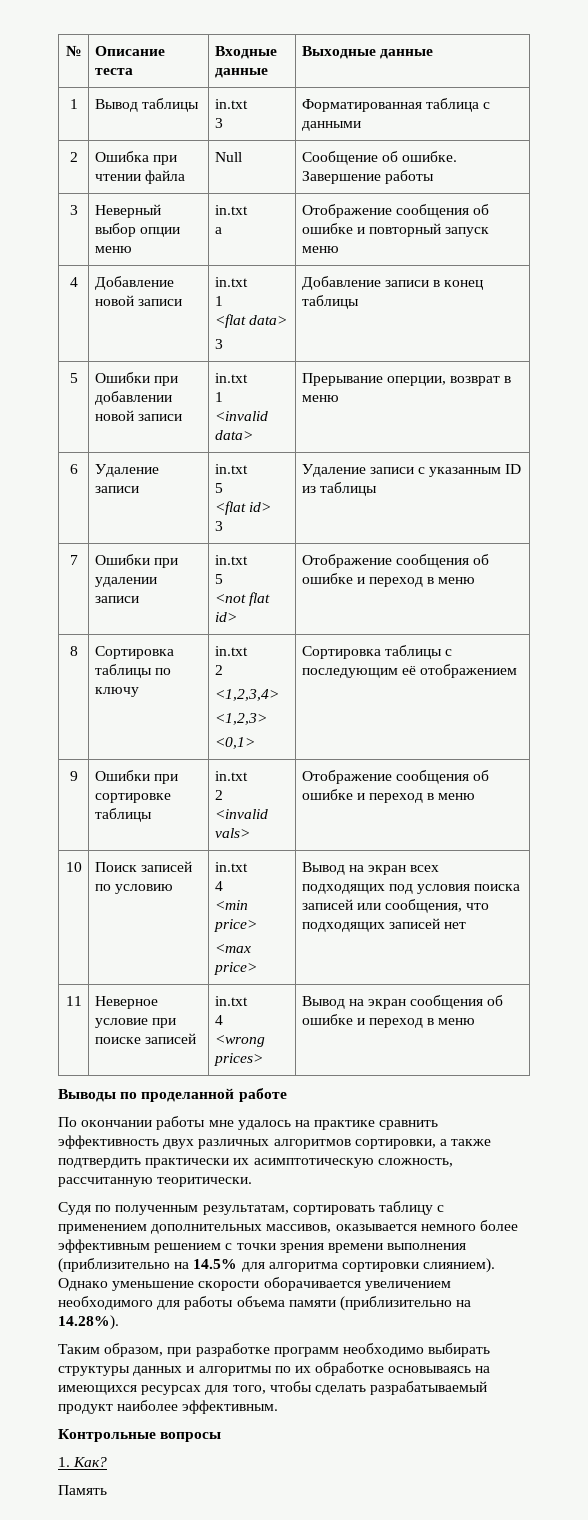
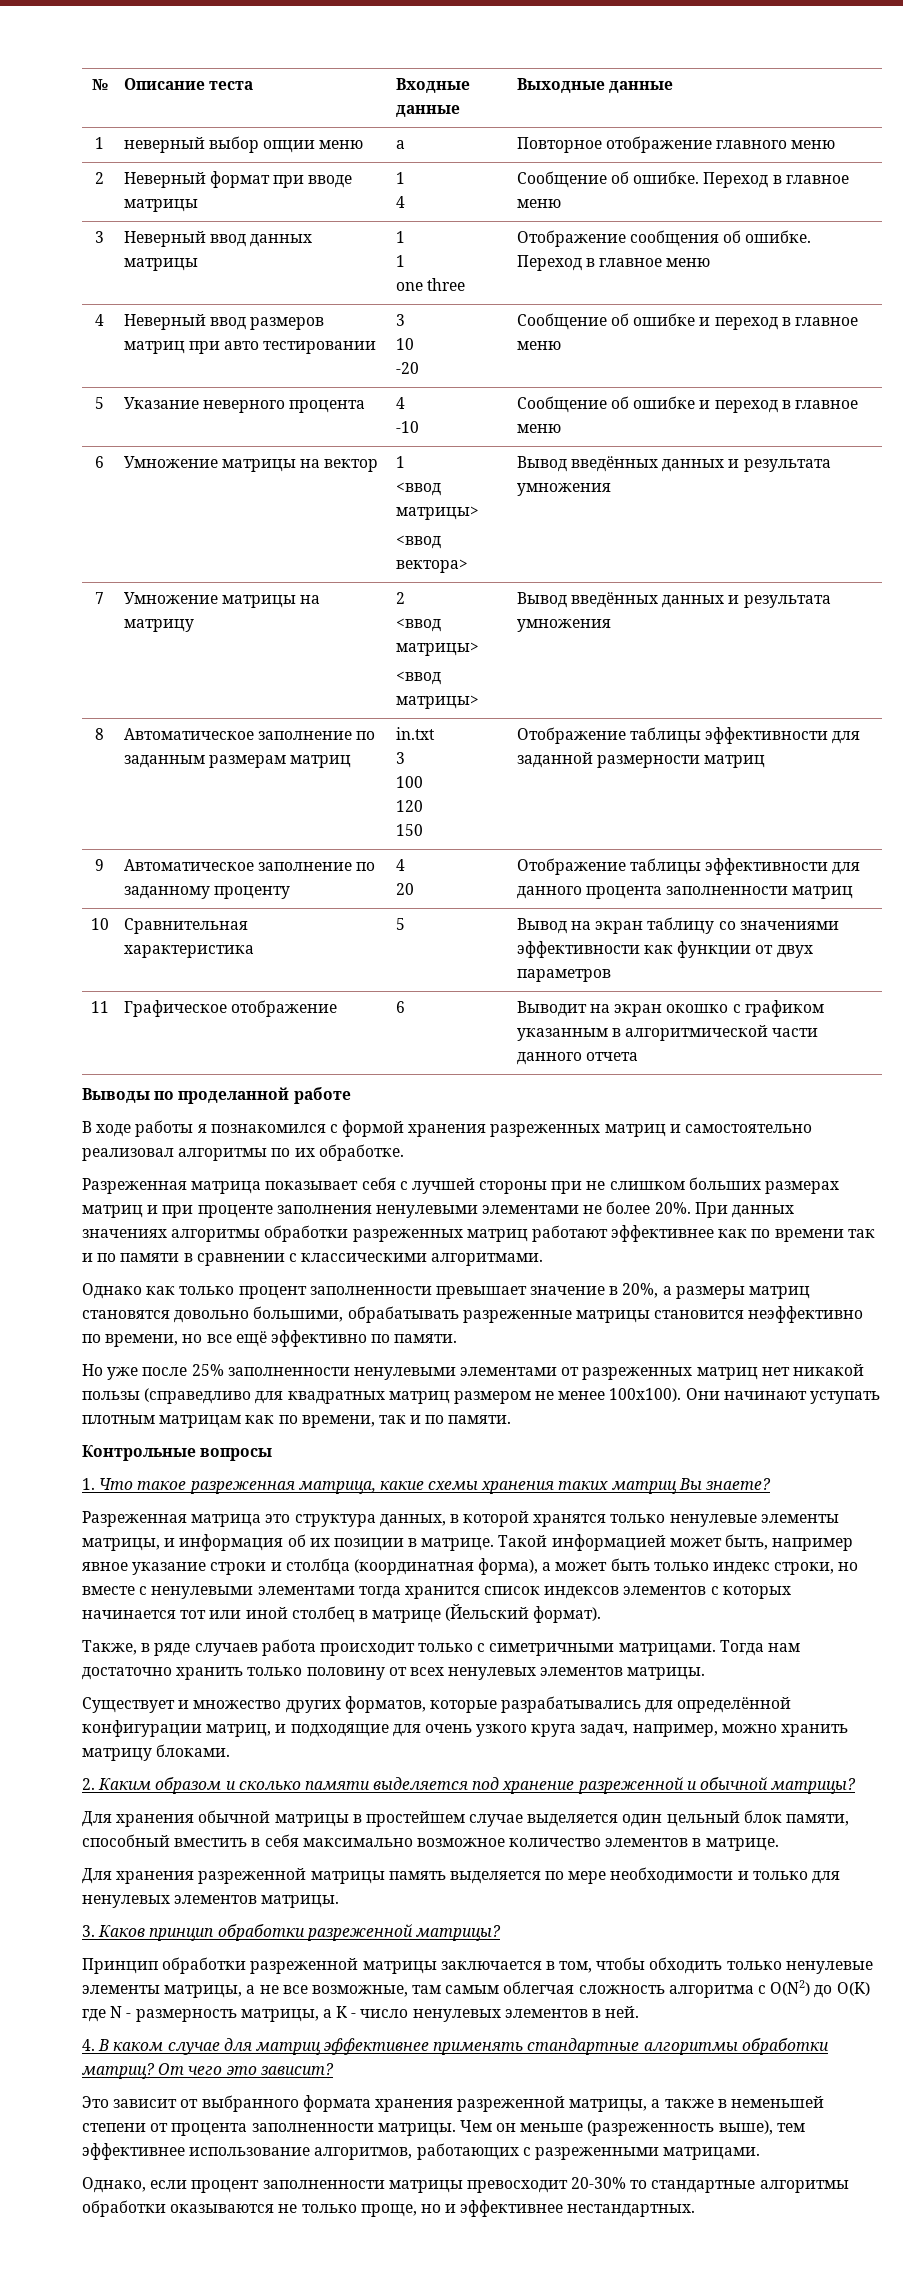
[94,98,199,112] [214,99,248,109] [214,118,223,128] [301,98,491,112] [301,121,361,131] [69,152,78,162] [94,151,177,165] [94,170,185,184] [214,152,242,162] [301,151,458,165] [301,170,434,184] [69,205,78,215] [94,204,161,218] [94,223,180,237] [94,246,132,253] [214,205,248,215] [214,227,222,234] [301,204,490,218] [301,223,490,237] [301,246,339,253] [69,277,78,287] [94,276,174,290] [94,295,182,306] [214,277,248,287] [214,296,223,306] [214,314,287,328] [214,339,223,349] [301,276,484,290] [301,295,359,309] [69,373,78,383] [94,372,178,386] [94,391,172,405] [94,410,182,421] [214,373,248,383] [214,392,223,402] [214,411,268,421] [214,430,253,440] [301,373,512,386] [301,395,339,402] [69,464,78,474] [94,464,159,477] [94,486,139,493] [214,464,248,474] [214,483,223,493] [214,501,271,515] [214,521,223,531] [301,464,522,477] [301,482,377,496] [69,555,78,565] [94,554,178,568] [94,577,157,587] [94,596,139,603] [214,555,248,565] [214,574,223,584] [214,592,270,606] [214,612,237,622] [301,554,490,568] [301,573,476,587] [69,646,78,656] [94,646,174,659] [94,664,171,678] [94,687,139,697] [214,646,248,656] [214,665,223,675] [214,689,279,701] [214,713,267,725] [214,737,255,749] [301,645,453,659] [301,664,518,678] [69,771,78,781] [94,770,178,784] [94,793,171,803] [94,808,152,822] [214,771,248,781] [214,790,223,800] [214,809,268,819] [214,828,250,838] [301,770,490,784] [301,789,476,803] [65,862,82,872] [94,861,192,872] [94,884,173,894] [214,862,248,872] [214,881,223,891] [214,900,248,910] [213,919,257,932] [214,944,251,953] [213,962,257,975] [301,862,440,875] [301,884,521,894] [301,899,490,913] [301,918,467,932] [65,996,82,1006] [94,996,158,1009] [94,1018,176,1028] [94,1033,196,1044] [214,996,248,1006] [214,1015,223,1025] [214,1035,265,1047] [213,1053,263,1066] [301,995,504,1009] [301,1014,476,1028] [58,1088,287,1102] [58,1116,439,1130] [58,1135,492,1149] [58,1158,453,1168] [58,1177,253,1187] [58,1201,445,1215] [58,1220,518,1234] [58,1239,467,1253] [58,1258,496,1273] [58,1277,451,1291] [58,1296,472,1311] [58,1315,119,1330] [58,1343,491,1357] [58,1362,491,1376] [58,1381,488,1395] [58,1400,279,1414] [58,1429,222,1442] [58,1457,108,1467] [58,1485,107,1495] Вывод таблицы | in.txt // 3 | Форматированная таблица с данными // 2 | Ошибка при чтении файла | Null | Сообщение об ошибке. Завершение работы // 3 | Неверный выбор опции меню | in.txt // a | Отображение сообщения об ошибке и повторный запуск меню // 4 | Добавление новой записи | in.txt // 1 // <flat data> // 3 | Добавление записи в конец таблицы // 5 | Ошибки при добавлении новой записи | in.txt // 1 // <invalid data> | Прерывание оперции, возврат в меню // 6 | Удаление записи | in.txt // 5 // <flat id> // 3 | Удаление записи с указанным ID из таблицы // 7 | Ошибки при удалении записи | in.txt // 5 // <not flat id> | Отображение сообщения об ошибке и переход в меню // 8 | Сортировка таблицы по ключу | in.txt // 2 // <1,2,3,4> // <1,2,3> // <0,1> | Сортировка таблицы с последующим её отображением // 9 | Ошибки при сортировке таблицы | in.txt // 2 // <invalid vals> | Отображение сообщения об ошибке и переход в меню // 10 | Поиск записей по условию | in.txt // 4 // <min price> // <max price> | Вывод на экран всех подходящих под условия поиска записей или сообщения, что подходящих записей нет // 11 | Неверное условие при поиске записей | in.txt // 4 // <wrong prices> | Вывод на экран сообщения об ошибке и переход в меню // Выводы по проделанной работе // По окончании работы мне удалось на практике сравнить эффективность двух различных алгоритмов сортировки, а также подтвердить практически их асимптотическую сложность, рассчитанную теоритически. // Судя по полученным результатам, сортировать таблицу с применением дополнительных массивов, оказывается немного более эффективным решением с точки зрения времени выполнения (приблизительно на 14.5% для алгоритма сортировки слиянием). Однако уменьшение скорости оборачивается увеличением необходимого для работы объема памяти (приблизительно на 14.28%). // Таким образом, при разработке программ необходимо выбирать структуры данных и алгоритмы по их обработке основываясь на имеющихся ресурсах для того, чтобы сделать разрабатываемый продукт наиболее эффективным. // Контрольные вопросы // 1. Как? // Память -> [123,136,364,153] [395,140,405,149] [516,136,836,153] [95,172,104,184] [123,171,353,188] [123,199,198,212] [395,172,405,184] [395,196,405,208] [516,171,849,188] [516,199,561,208] [95,231,104,243] [123,231,313,247] [123,258,198,271] [395,231,405,243] [395,255,405,267] [395,278,466,291] [516,230,812,247] [516,255,711,271] [95,314,104,326] [123,314,325,330] [123,341,377,354] [395,314,405,326] [395,338,414,350] [395,362,419,374] [516,313,859,330] [516,341,561,350] [95,397,104,409] [123,397,366,413] [395,397,405,409] [395,421,419,433] [516,396,859,413] [516,424,561,433] [95,456,104,468] [123,456,379,472] [395,456,405,468] [395,482,441,496] [395,506,479,520] [395,535,441,549] [395,559,468,573] [516,456,831,472] [516,483,611,496] [95,592,104,604] [123,592,321,608] [123,619,194,632] [395,592,405,604] [395,618,441,632] [395,642,479,656] [395,671,441,685] [395,695,479,709] [516,592,831,608] [516,619,611,632] [95,728,104,740] [123,728,376,740] [123,755,352,768] [395,727,435,740] [395,752,405,764] [395,776,423,788] [395,800,423,812] [395,824,423,836] [516,727,861,744] [516,752,766,768] [95,859,104,871] [123,859,376,871] [123,886,291,899] [395,859,405,871] [395,883,414,895] [516,858,861,875] [516,886,854,899] [90,918,109,930] [123,918,248,934] [123,945,254,958] [395,918,405,930] [516,917,839,934] [516,941,813,958] [516,969,611,982] [90,1001,109,1013] [123,1000,338,1017] [395,1001,405,1013] [516,1000,824,1017] [516,1025,819,1041] [516,1052,639,1065] [82,1087,351,1104] [82,1120,813,1137] [82,1144,404,1161] [82,1177,840,1194] [82,1201,795,1218] [82,1225,875,1242] [82,1253,544,1266] [82,1283,811,1299] [82,1306,864,1323] [82,1330,458,1347] [82,1364,865,1380] [82,1388,881,1404] [82,1415,512,1428] [82,1445,273,1461] [82,1478,772,1494] [82,1511,839,1527] [82,1534,854,1551] [82,1558,859,1575] [82,1586,791,1599] [82,1604,602,1623] [82,1639,801,1656] [82,1667,706,1680] [82,1696,792,1713] [82,1720,849,1737] [82,1744,231,1761] [82,1777,857,1794] [82,1810,850,1827] [82,1834,779,1851] [82,1867,841,1884] [82,1895,340,1908] [82,1924,501,1941] [82,1957,873,1974] [82,1980,870,1998] [82,2006,640,2022] [82,2038,829,2055] [82,2063,334,2079] [82,2095,825,2112] [82,2120,805,2136] [82,2143,761,2160] [82,2177,849,2193] [82,2200,696,2217] неверный выбор опции меню | a | Повторное отображение главного меню // 2 | Неверный формат при вводе матрицы | 1 // 4 | Сообщение об ошибке. Переход в главное меню // 3 | Неверный ввод данных матрицы | 1 // 1 // one three | Отображение сообщения об ошибке. Переход в главное меню // 4 | Неверный ввод размеров матриц при авто тестировании | 3 // 10 // -20 | Сообщение об ошибке и переход в главное меню // 5 | Указание неверного процента | 4 // -10 | Сообщение об ошибке и переход в главное меню // 6 | Умножение матрицы на вектор | 1 // <ввод матрицы> // <ввод вектора> | Вывод введённых данных и результата умножения // 7 | Умножение матрицы на матрицу | 2 // <ввод матрицы> // <ввод матрицы> | Вывод введённых данных и результата умножения // 8 | Автоматическое заполнение по заданным размерам матриц | in.txt // 3 // 100 // 120 // 150 | Отображение таблицы эффективности для заданной размерности матриц // 9 | Автоматическое заполнение по заданному проценту | 4 // 20 | Отображение таблицы эффективности для данного процента заполненности матриц // 10 | Сравнительная характеристика | 5 | Вывод на экран таблицу со значениями эффективности как функции от двух параметров // 11 | Графическое отображение | 6 | Выводит на экран окошко с графиком указанным в алгоритмической части данного отчета // Выводы по проделанной работе // В ходе работы я познакомился с формой хранения разреженных матриц и самостоятельно реализовал алгоритмы по их обработке. // Разреженная матрица показывает себя с лучшей стороны при не слишком больших размерах матриц и при проценте заполнения ненулевыми элементами не более 20%. При данных значениях алгоритмы обработки разреженных матриц работают эффективнее как по времени так и по памяти в сравнении с классическими алгоритмами. // Однако как только процент заполненности превышает значение в 20%, а размеры матриц становятся довольно большими, обрабатывать разреженные матрицы становится неэффективно по времени, но все ещё эффективно по памяти. // Но уже после 25% заполненности ненулевыми элементами от разреженных матриц нет никакой пользы (справедливо для квадратных матриц размером не менее 100х100). Они начинают уступать плотным матрицам как по времени, так и по памяти. // Контрольные вопросы // 1. Что такое разреженная матрица, какие схемы хранения таких матриц Вы знаете? // Разреженная матрица это структура данных, в которой хранятся только ненулевые элементы матрицы, и информация об их позиции в матрице. Такой информацией может быть, например явное указание строки и столбца (координатная форма), а может быть только индекс строки, но вместе с ненулевыми элементами тогда хранится список индексов элементов с которых начинается тот или иной столбец в матрице (Йельский формат). // Также, в ряде случаев работа происходит только с симетричными матрицами. Тогда нам достаточно хранить только половину от всех ненулевых элементов матрицы. // Существует и множество других форматов, которые разрабатывались для определённой конфигурации матриц, и подходящие для очень узкого круга задач, например, можно хранить матрицу блоками. // 2. Каким образом и сколько памяти выделяется под хранение разреженной и обычной матрицы? // Для хранения обычной матрицы в простейшем случае выделяется один цельный блок памяти, способный вместить в себя максимально возможное количество элементов в матрице. // Для хранения разреженной матрицы память выделяется по мере необходимости и только для ненулевых элементов матрицы. // 3. Каков принцип обработки разреженной матрицы? // Принцип обработки разреженной матрицы заключается в том, чтобы обходить только ненулевые элементы матрицы, а не все возможные, там самым облегчая сложность алгоритма с O(N2) до O(K) где N - размерность матрицы, а K - число ненулевых элементов в ней. // 4. В каком случае для матриц эффективнее применять стандартные алгоритмы обработки матриц? От чего это зависит? // Это зависит от выбранного формата хранения разреженной матрицы, а также в неменьшей степени от процента заполненности матрицы. Чем он меньше (разреженность выше), тем эффективнее использование алгоритмов, работающих с разреженными матрицами. // Однако, если процент заполненности матрицы превосходит 20-30% то стандартные алгоритмы обработки оказываются не только проще, но и эффективнее нестандартных.

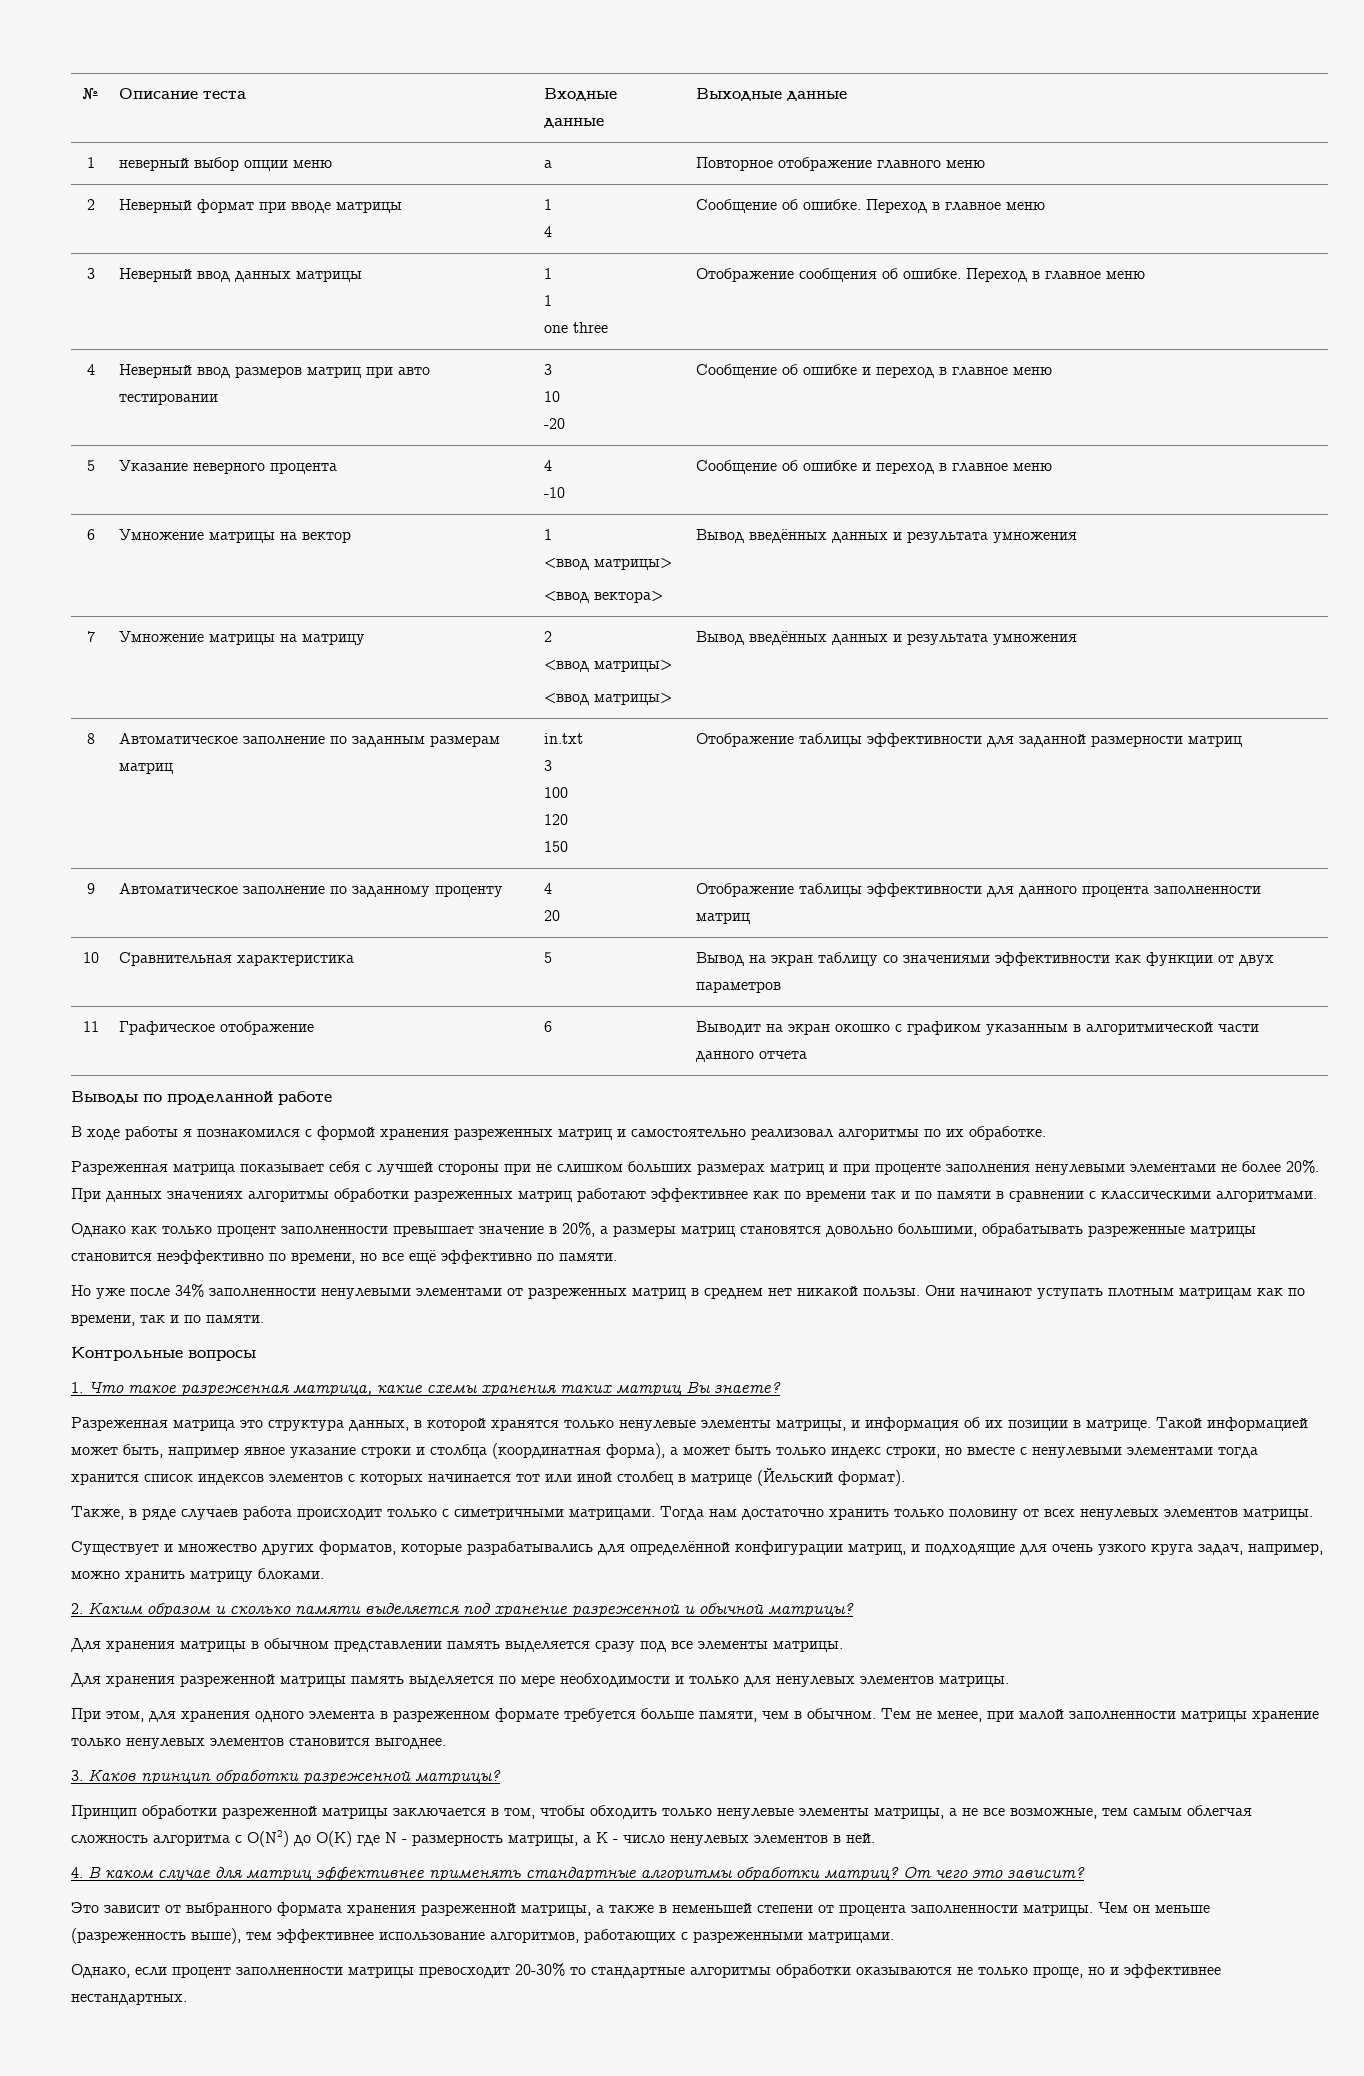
[191,1364,224,1376] 25% -> [175,1284,204,1297] 34%
[761,1364,865,1376] [82,1388,682,1404] нет никакой пользы (справедливо для квадратных матриц размером не менее 100х100). -> [691,1286,920,1299] в среднем нет никакой пользы.
[198,1810,271,1823] обычной -> (175, 1646) none
[365,1810,850,1827] [82,1834,779,1851] простейшем случае выделяется один цельный блок памяти, способный вместить в себя максимально возможное количество элементов в матрице. -> [264,1638,843,1652] обычном представлении память выделяется сразу под все элементы матрицы.
(340, 1901) none -> [71,1708,1319,1722] [71,1738,446,1749] // При этом, для хранения одного элемента в разреженном формате требуется больше памяти, чем в обычном. Тем не менее, при малой заполненности матрицы хранение только ненулевых элементов становится выгоднее.
[412,1985,442,1994] там -> [1102,1808,1128,1816] тем

